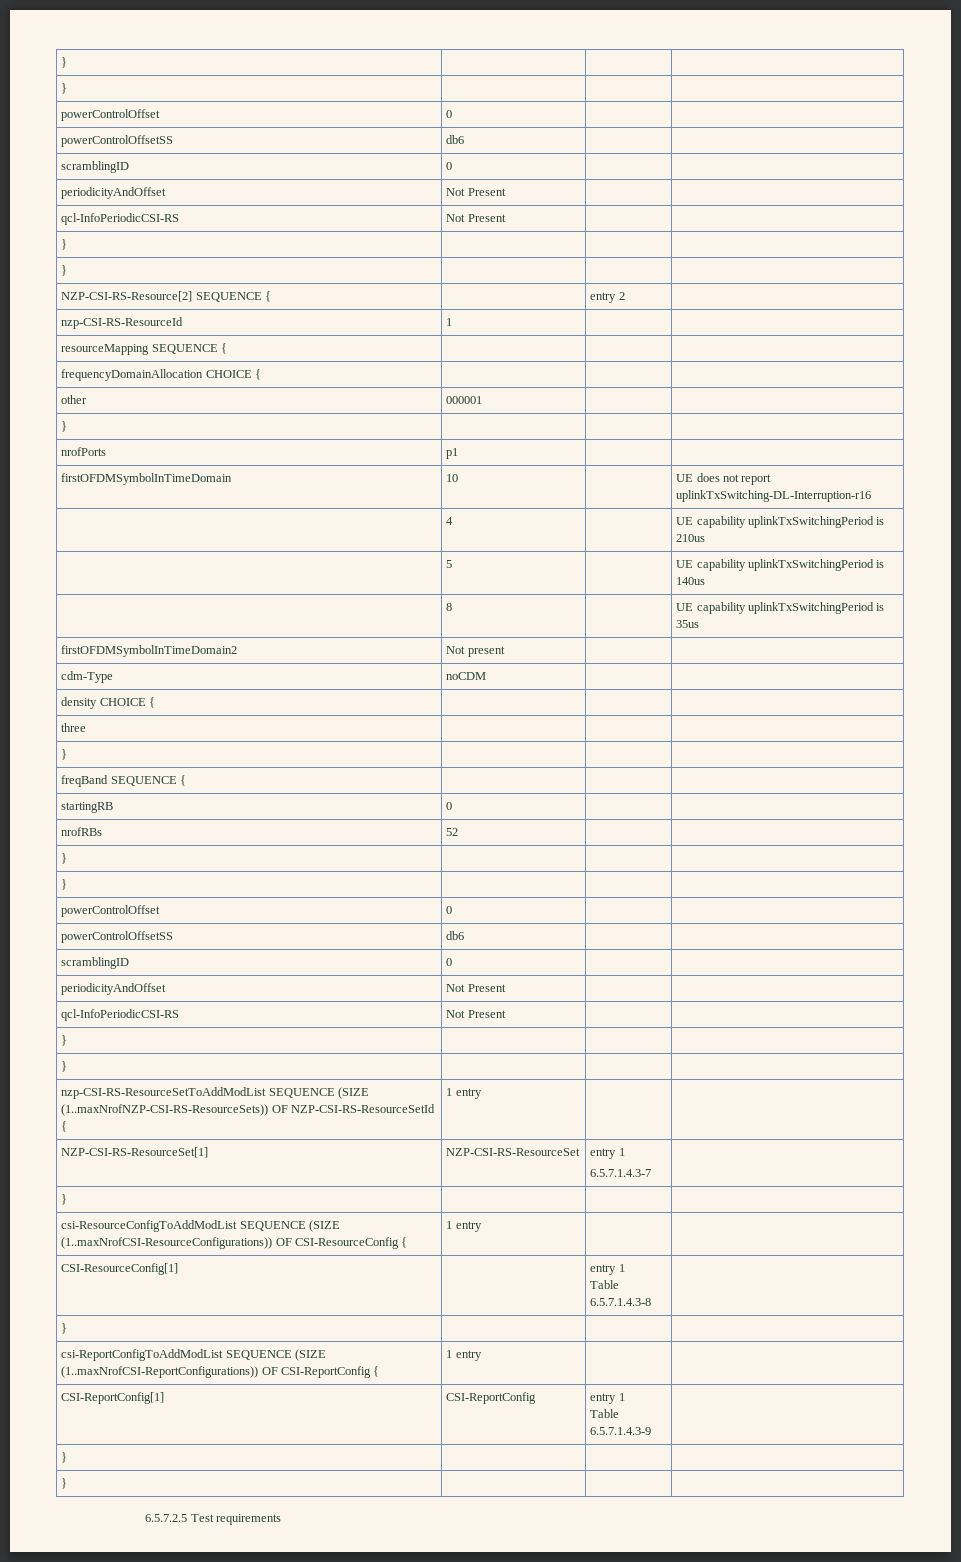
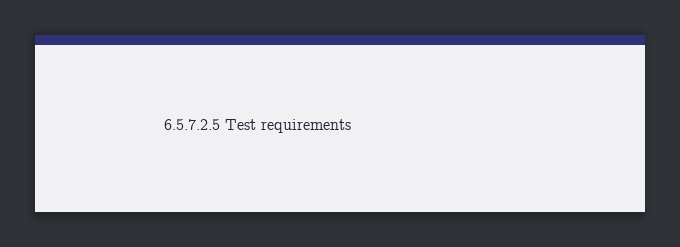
[61,57,68,68] [61,83,68,94] [61,109,161,121] [446,110,453,118] [61,135,174,147] [446,135,465,144] [61,161,130,173] [446,162,453,170] [61,187,167,199] [446,188,506,196] [61,213,180,225] [446,214,506,222] [61,239,68,250] [61,265,68,276] [61,291,272,302] [590,292,625,303] [61,317,184,329] [446,318,453,326] [61,343,228,355] [61,369,262,381] [61,395,88,404] [446,396,483,404] [61,421,68,432] [61,447,107,456] [446,448,459,459] [61,473,233,485] [446,474,459,482] [676,473,772,485] [676,490,872,502] [446,517,454,525] [676,516,885,528] [676,534,706,542] [446,560,453,568] [676,559,885,571] [676,577,706,585] [446,603,453,611] [676,602,885,614] [676,620,700,628] [61,645,238,657] [446,646,505,657] [61,671,114,683] [446,672,487,680] [61,697,156,709] [61,723,87,732] [61,749,68,760] [61,775,187,787] [61,802,114,813] [446,802,453,810] [61,827,103,836] [446,828,459,836] [61,853,68,864] [61,879,68,890] [61,905,161,917] [446,906,453,914] [61,931,174,943] [446,931,465,940] [61,957,130,969] [446,958,453,966] [61,983,167,995] [446,984,506,992] [61,1009,180,1021] [446,1010,506,1018] [61,1035,68,1046] [61,1061,68,1072] [61,1087,370,1099] [61,1104,436,1116] [61,1121,68,1132] [446,1088,482,1099] [61,1147,209,1158] [446,1148,581,1156] [590,1148,625,1159] [590,1169,652,1177] [61,1194,68,1205] [61,1220,341,1232] [61,1237,408,1249] [446,1221,482,1232] [61,1263,179,1275] [590,1264,625,1275] [590,1280,620,1289] [590,1298,652,1306] [61,1323,68,1334] [61,1349,327,1361] [61,1366,380,1378] [446,1350,482,1361] [61,1392,165,1404] [446,1392,537,1404] [590,1393,625,1404] [590,1409,620,1418] [590,1427,652,1435] [61,1452,68,1463] [61,1478,68,1489] } | | | // } | | | // powerControlOffset | 0 | | // powerControlOffsetSS | db6 | | // scramblingID | 0 | | // periodicityAndOffset | Not Present | | // qcl-InfoPeriodicCSI-RS | Not Present | | // } | | | // } | | | // NZP-CSI-RS-Resource[2] SEQUENCE { | | entry 2 | // nzp-CSI-RS-ResourceId | 1 | | // resourceMapping SEQUENCE { | | | // frequencyDomainAllocation CHOICE { | | | // other | 000001 | | // } | | | // nrofPorts | p1 | | // firstOFDMSymbolInTimeDomain | 10 | | UE does not report uplinkTxSwitching-DL-Interruption-r16 // | 4 | | UE capability uplinkTxSwitchingPeriod is 210us // | 5 | | UE capability uplinkTxSwitchingPeriod is 140us // | 8 | | UE capability uplinkTxSwitchingPeriod is 35us // firstOFDMSymbolInTimeDomain2 | Not present | | // cdm-Type | noCDM | | // density CHOICE { | | | // three | | | // } | | | // freqBand SEQUENCE { | | | // startingRB | 0 | | // nrofRBs | 52 | | // } | | | // } | | | // powerControlOffset | 0 | | // powerControlOffsetSS | db6 | | // scramblingID | 0 | | // periodicityAndOffset | Not Present | | // qcl-InfoPeriodicCSI-RS | Not Present | | // } | | | // } | | | // nzp-CSI-RS-ResourceSetToAddModList SEQUENCE (SIZE (1..maxNrofNZP-CSI-RS-ResourceSets)) OF NZP-CSI-RS-ResourceSetId { | 1 entry | | // NZP-CSI-RS-ResourceSet[1] | NZP-CSI-RS-ResourceSet | entry 1 // 6.5.7.1.4.3-7 | // } | | | // csi-ResourceConfigToAddModList SEQUENCE (SIZE (1..maxNrofCSI-ResourceConfigurations)) OF CSI-ResourceConfig { | 1 entry | | // CSI-ResourceConfig[1] | | entry 1 // Table 6.5.7.1.4.3-8 | // } | | | // csi-ReportConfigToAddModList SEQUENCE (SIZE (1..maxNrofCSI-ReportConfigurations)) OF CSI-ReportConfig { | 1 entry | | // CSI-ReportConfig[1] | CSI-ReportConfig | entry 1 // Table 6.5.7.1.4.3-9 | // } | | | // } | | | // -> (164, 124) none

